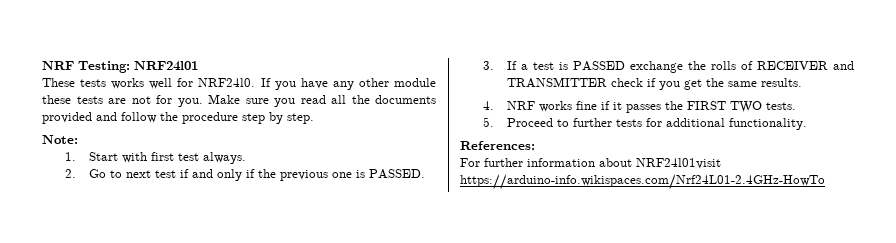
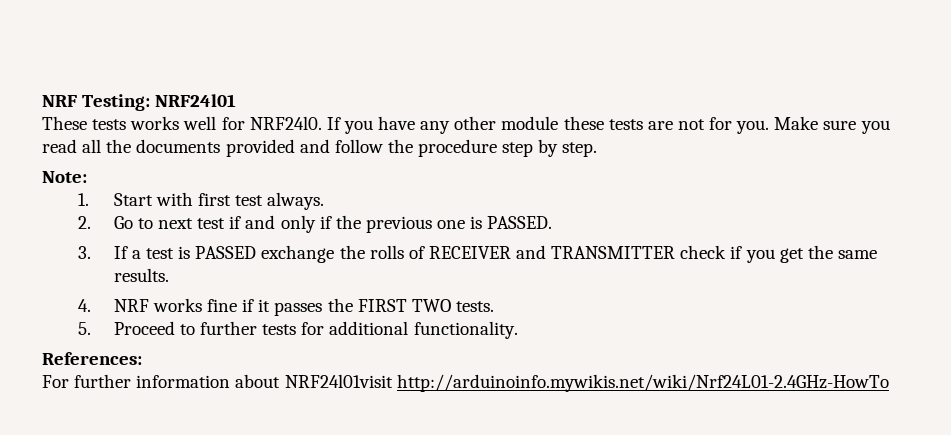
[460,174,825,190] https://arduino-info.wikispaces.com/Nrf24L01-2.4GHz-HowTo -> [396,374,889,392] http://arduinoinfo.mywikis.net/wiki/Nrf24L01-2.4GHz-HowTo

